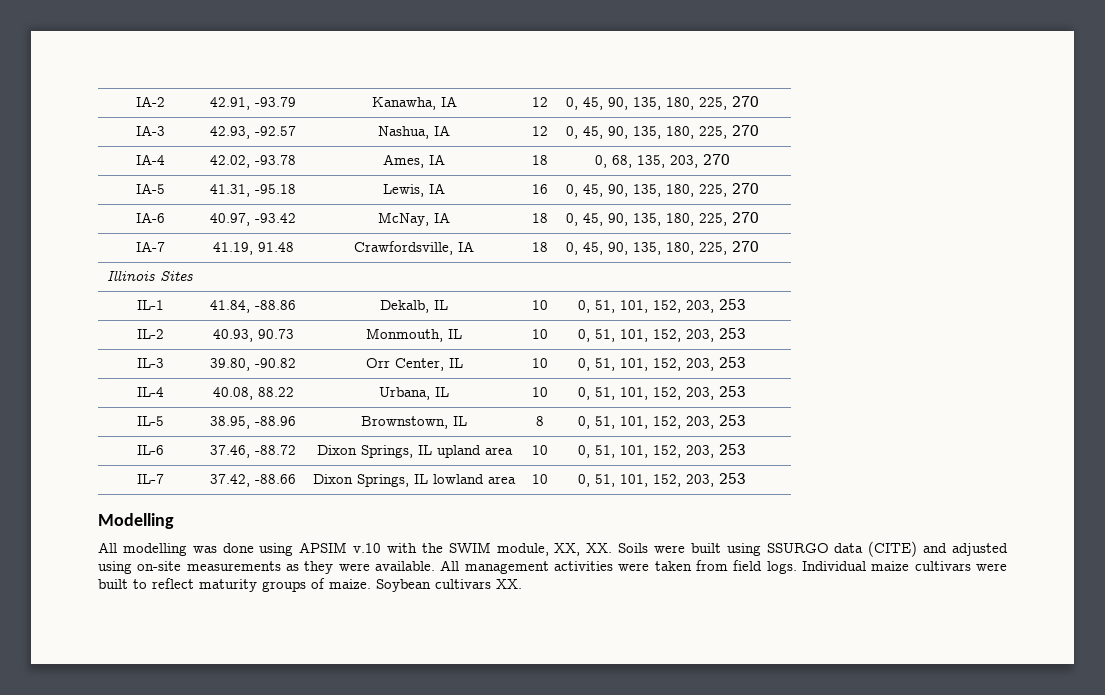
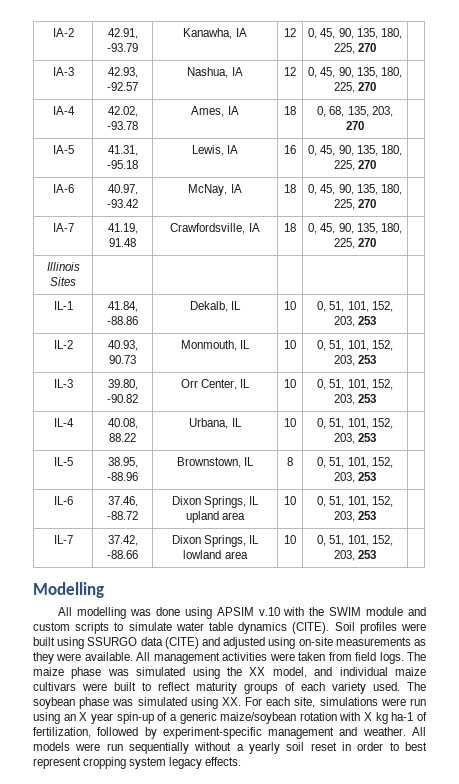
[496,543,649,556] module, XX, XX. Soils -> [366,607,426,616] [33,622,397,634] module and custom scripts to simulate water table dynamics (CITE). Soil profiles
[802,561,867,571] Individual -> [406,652,426,661] [33,667,388,679] The maize phase was simulated using the XX model, and individual
[329,579,522,592] maize. Soybean cultivars XX. -> [301,682,426,694] [33,697,427,709] [33,712,428,724] [33,727,426,739] [33,742,427,754] [33,757,242,769] each variety used. The soybean phase was simulated using XX. For each site, simulations were run using an X year spin-up of a generic maize/soybean rotation with X kg ha-1 of fertilization, followed by experiment-specific management and weather. All models were run sequentially without a yearly soil reset in order to best represent cropping system legacy effects.

